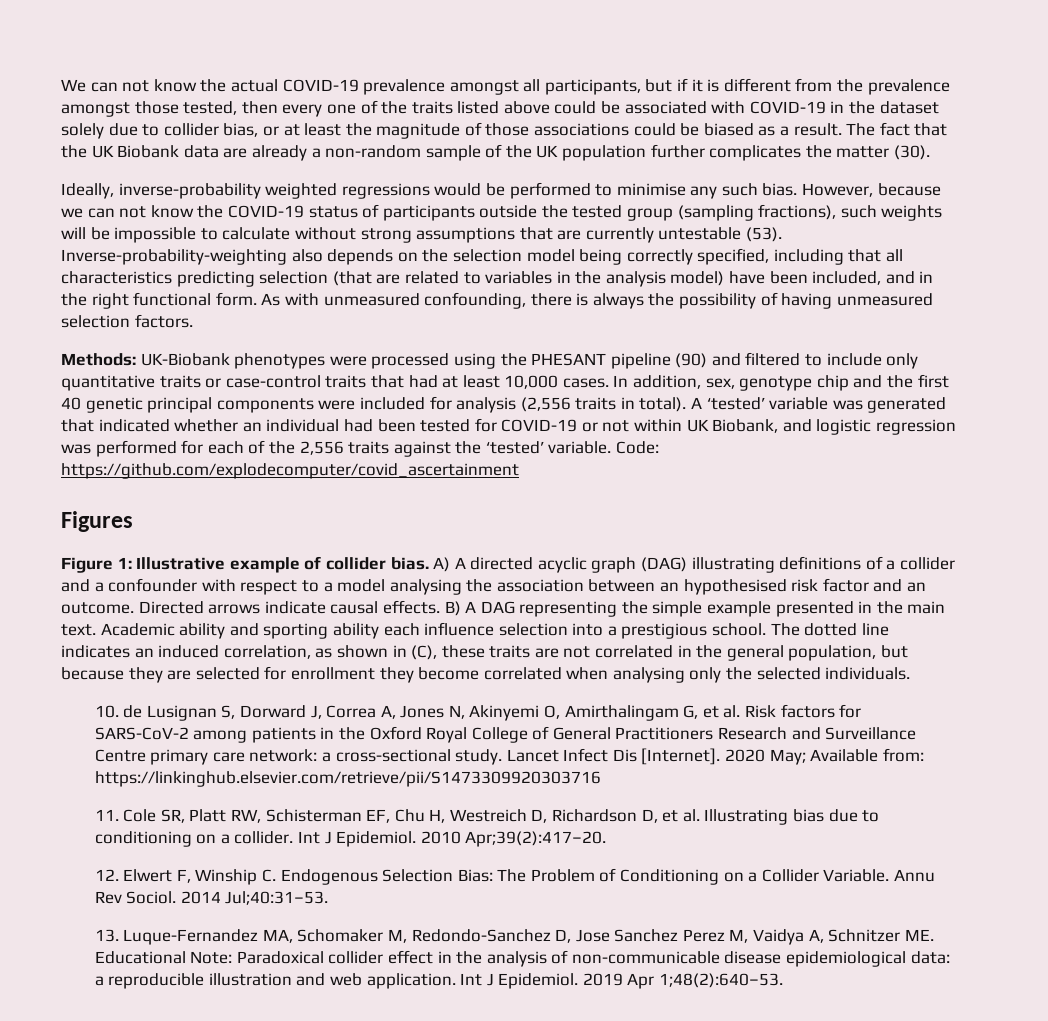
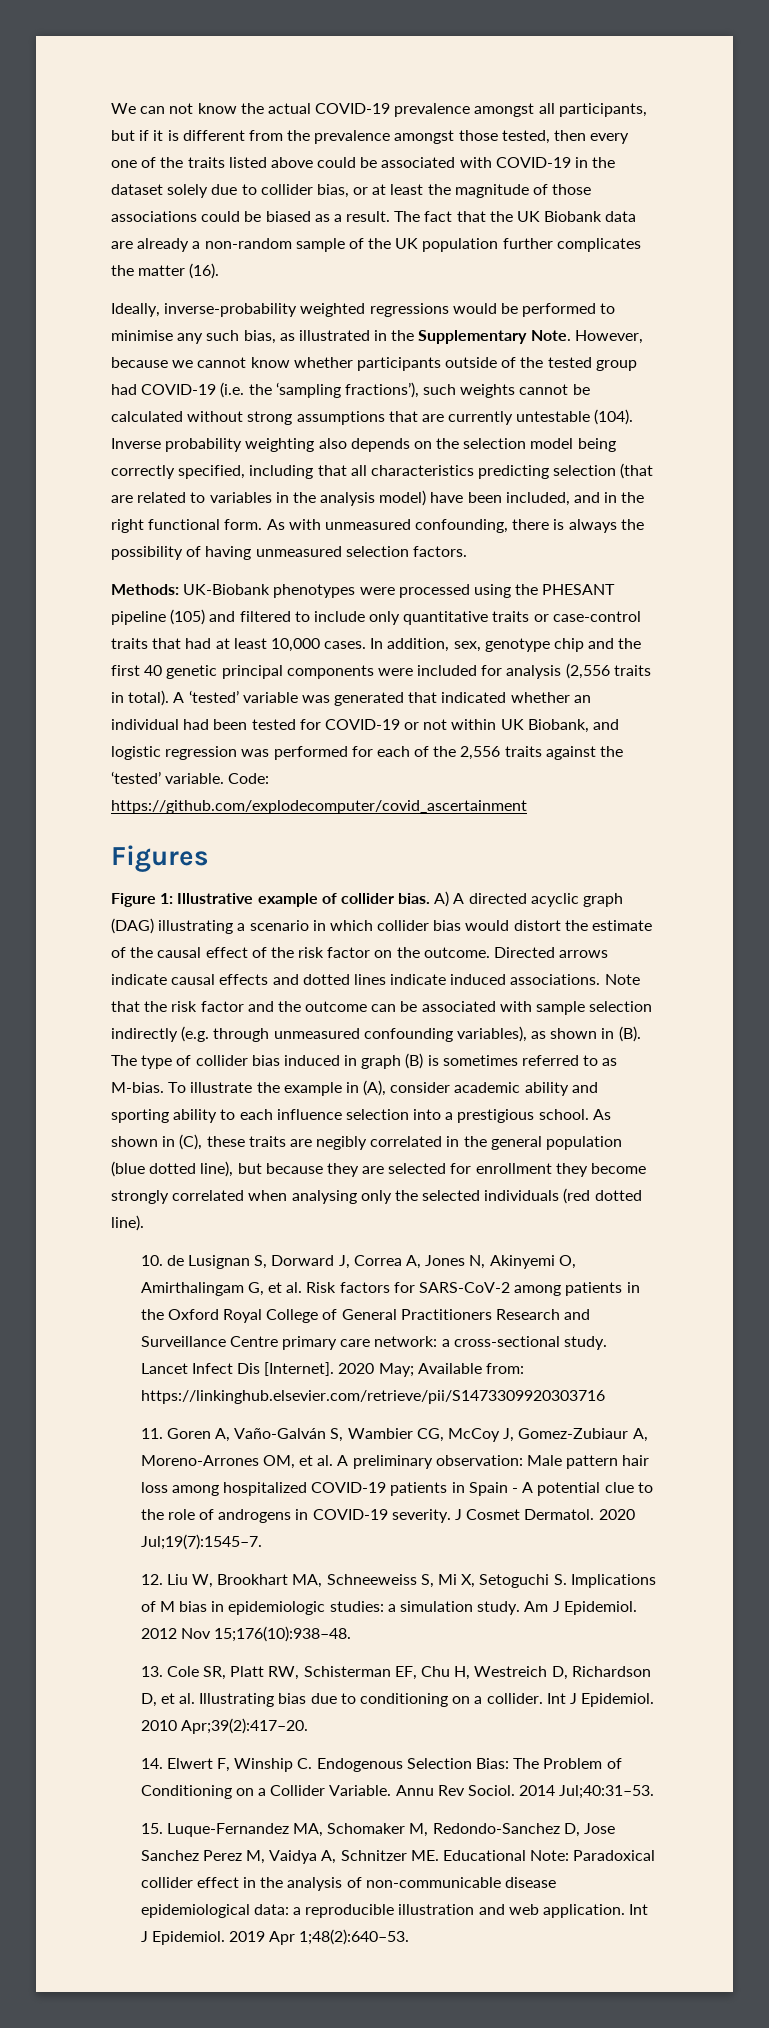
[894,145,931,160] (30). -> [189,263,220,279] (16).
[762,183,941,197] [61,204,380,218] bias. However, because we can not know the COVID-19 status of -> [243,330,643,344] [111,357,353,368] bias, as illustrated in the Supplementary Note. However, because we cannot know whether
(538, 211) none -> [501,357,517,368] of
[677,204,943,221] [61,227,291,243] (sampling fractions), such weights will be impossible to calculate -> [111,382,590,398] [111,411,183,422] had COVID-19 (i.e. the ‘sampling fractions’), such weights cannot be calculated
[746,227,783,242] [61,249,287,265] (53). Inverse-probability-weighting -> [594,409,634,425] [111,438,315,452] (104). Inverse probability weighting
[675,353,708,368] (90) -> [170,609,206,625] (105)
[779,556,956,570] [61,578,927,595] definitions of a collider and a confounder with respect to a model analysing the association between an hypothesised risk factor and an -> [237,920,653,931] [111,947,420,958] a scenario in which collider bias would distort the estimate of the causal effect of the risk factor on the
[382,600,946,617] [61,623,175,636] effects. B) A DAG representing the simple example presented in the main text. Academic -> [219,974,640,985] [111,1001,653,1015] [111,1026,641,1042] [111,1053,618,1069] [111,1080,521,1096] effects and dotted lines indicate induced associations. Note that the risk factor and the outcome can be associated with sample selection indirectly (e.g. through unmeasured confounding variables), as shown in (B). The type of collider bias induced in graph (B) is sometimes referred to as M-bias. To illustrate the example in (A), consider academic
(379, 631) none -> [220,1109,236,1120] to
[770,623,889,636] [61,645,333,659] The dotted line indicates an induced correlation, as -> [592,1109,611,1120] As
[563,646,591,658] not -> [316,1136,368,1150] negibly
[788,645,877,661] population, -> [546,1136,623,1150] [111,1161,234,1177] population (blue dotted line),
(480, 673) none -> [111,1190,169,1204] strongly
[825,667,911,680] individuals. -> [484,1188,642,1204] [111,1215,144,1231] individuals (red dotted line).
(119, 815) none -> [166,1428,648,1442] [140,1455,650,1469] [140,1482,653,1496] [140,1509,635,1523] [140,1534,262,1550] [140,1574,656,1588] [140,1601,637,1615] [140,1626,352,1642] [140,1666,163,1677] Goren A, Vaño-Galván S, Wambier CG, McCoy J, Gomez-Zubiaur A, Moreno-Arrones OM, et al. A preliminary observation: Male pattern hair loss among hospitalized COVID-19 patients in Spain - A potential clue to the role of androgens in COVID-19 severity. J Cosmet Dermatol. 2020 Jul;19(7):1545–7. // 12. Liu W, Brookhart MA, Schneeweiss S, Mi X, Setoguchi S. Implications of M bias in epidemiologic studies: a simulation study. Am J Epidemiol. 2012 Nov 15;176(10):938–48. // 13.
[94,869,119,881] 12. -> [140,1758,163,1769] 14.
[94,929,119,942] 13. -> [140,1823,163,1834] 15.

